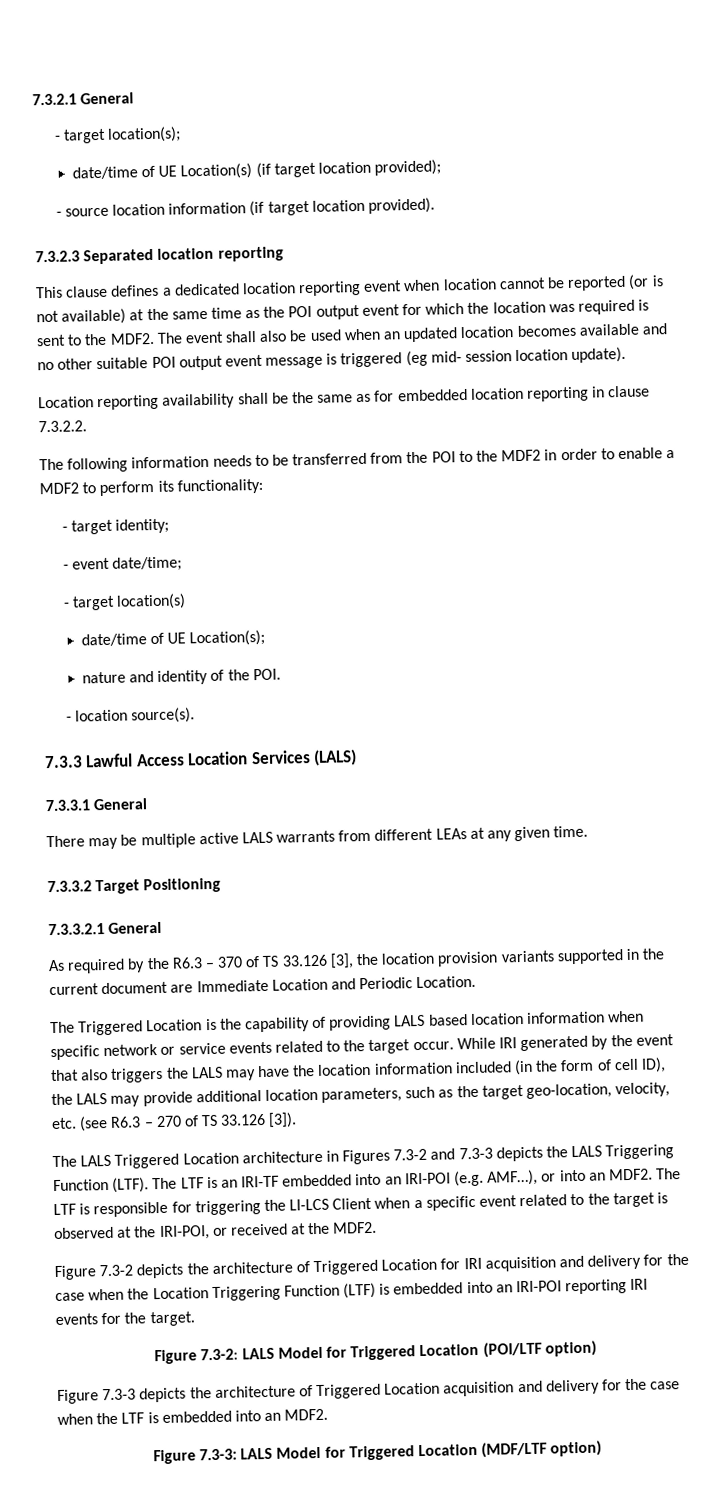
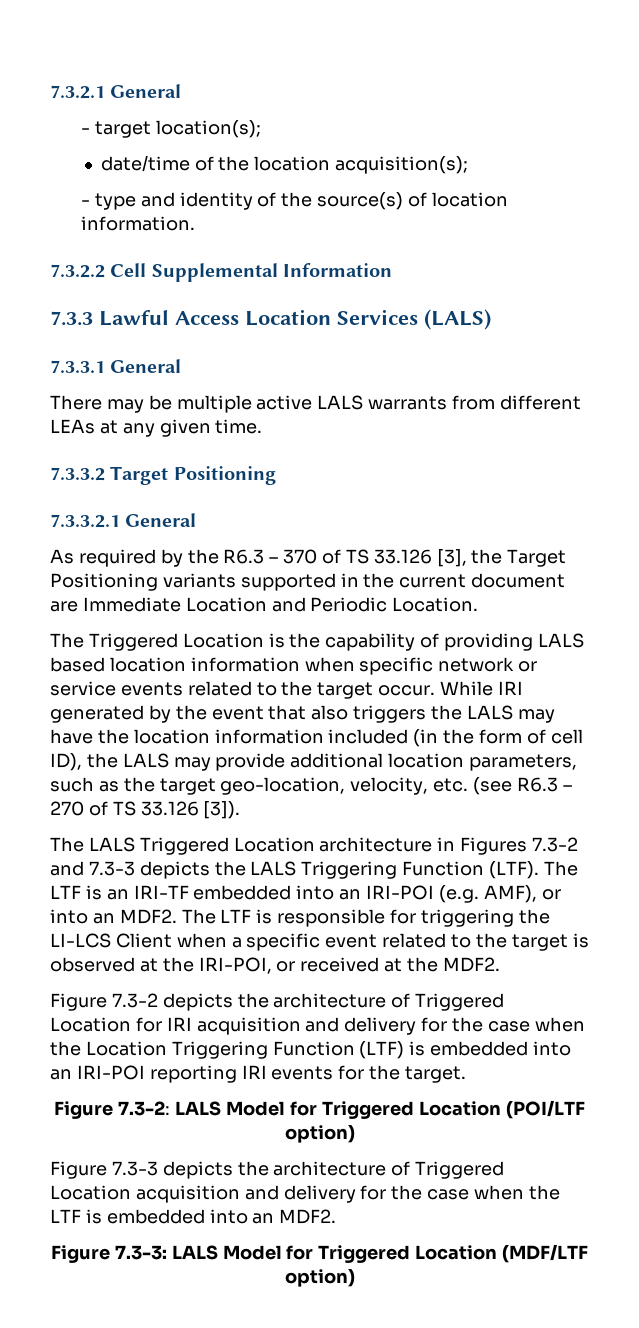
[158,159,442,180] [55,197,436,217] [35,246,284,265] [35,274,664,299] [36,299,650,325] [36,323,667,347] [37,346,627,371] [38,385,651,411] [38,420,87,433] [39,447,676,473] [39,478,263,497] [61,518,170,535] [62,556,183,572] [63,593,187,611] [80,629,266,647] [81,668,281,685] [65,707,196,724] UE Location(s) (if target location provided); // - source location information (if target location provided). // 7.3.2.3 Separated location reporting // This clause defines a dedicated location reporting event when location cannot be reported (or is not available) at the same time as the POI output event for which the location was required is sent to the MDF2. The event shall also be used when an updated location becomes available and no other suitable POI output event message is triggered (eg mid- session location update). // Location reporting availability shall be the same as for embedded location reporting in clause 7.3.2.2. // The following information needs to be transferred from the POI to the MDF2 in order to enable a MDF2 to perform its functionality: // - target identity; // - event date/time; // - target location(s) // date/time of UE Location(s); // nature and identity of the POI. // - location source(s). -> [218,156,469,174] [80,192,508,210] [80,216,195,231] [50,263,393,282] the location acquisition(s); // - type and identity of the source(s) of location information. // 7.3.2.2 Cell Supplemental Information
[381,951,499,967] location provision -> [507,549,567,567] [50,573,158,591] Target Positioning
[487,1169,539,1186] AMF…), -> [483,885,537,903] AMF),

